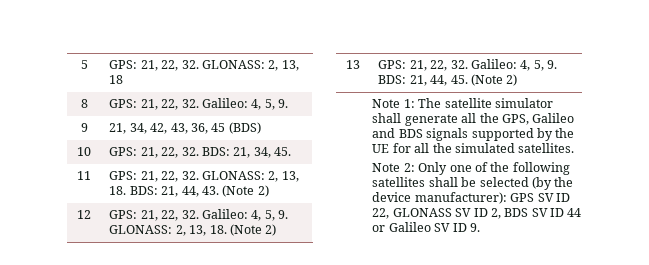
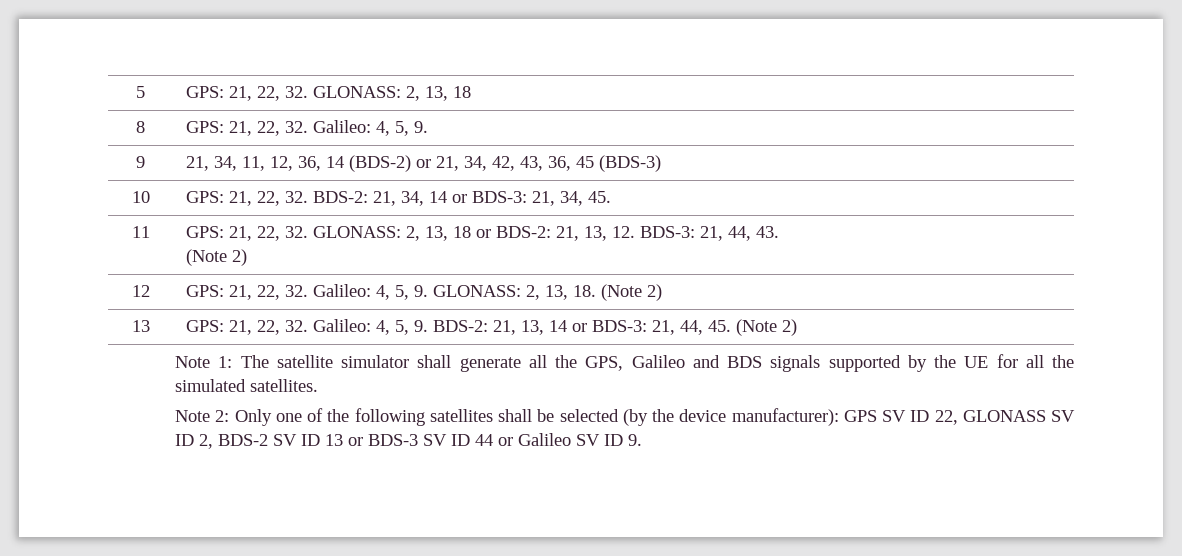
(147, 128) none -> [242,155,488,172] 11, 12, 36, 14 (BDS-2) or 21, 34,
[228,122,261,134] (BDS) -> [599,155,662,172] (BDS-3)
[201,147,230,156] BDS: -> [313,191,528,206] BDS-2: 21, 34, 14 or BDS-3:
[109,186,158,195] 18. BDS: -> [453,226,696,241] 18 or BDS-2: 21, 13, 12. BDS-3:
(219, 190) none -> (780, 232) //
[378,75,407,84] BDS: -> [433,320,648,335] BDS-2: 21, 13, 14 or BDS-3:
[504,208,529,217] BDS -> [218,434,419,446] BDS-2 SV ID 13 or BDS-3

